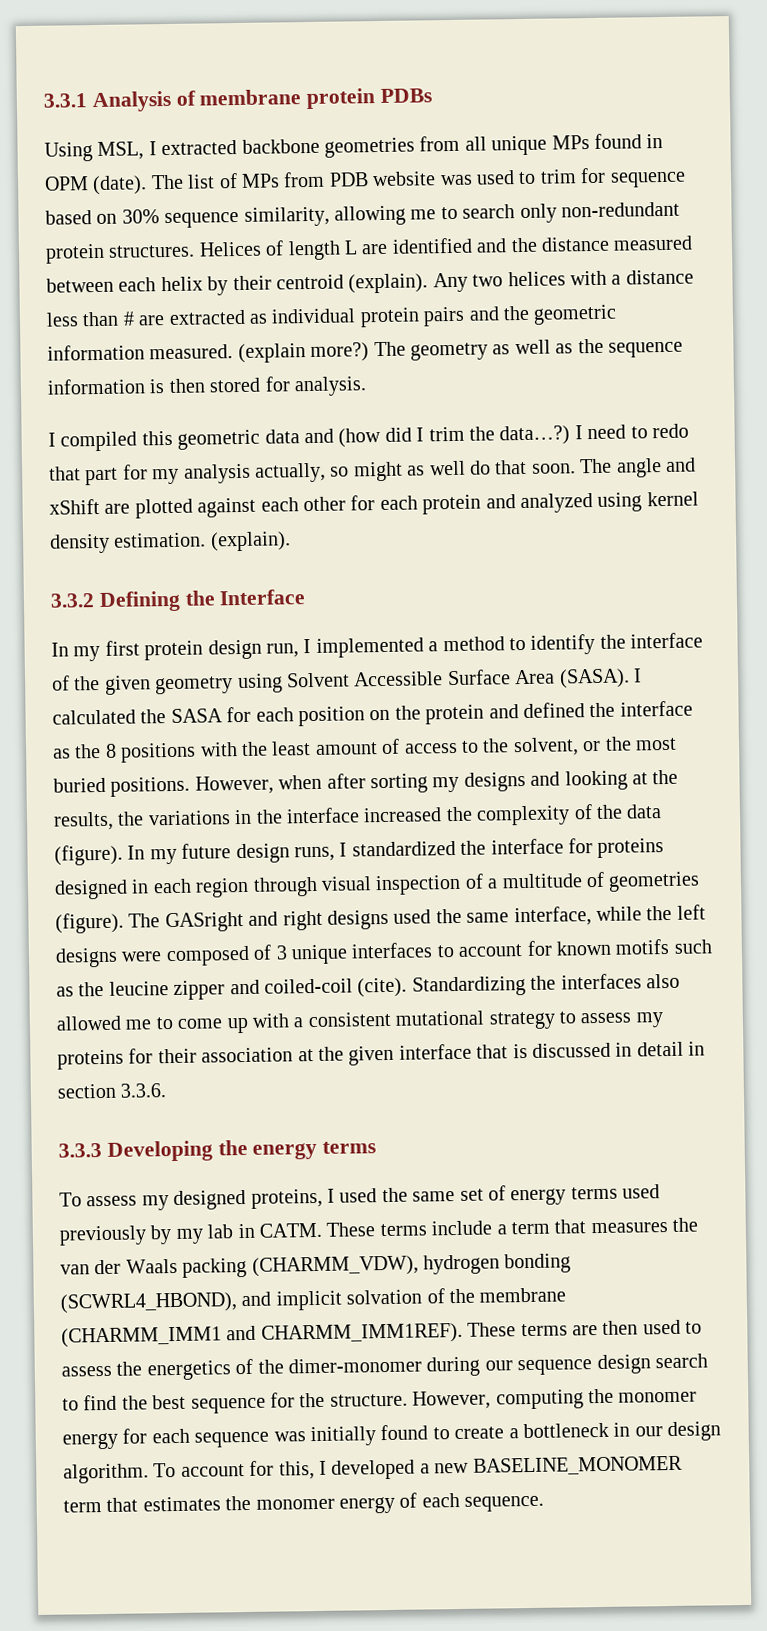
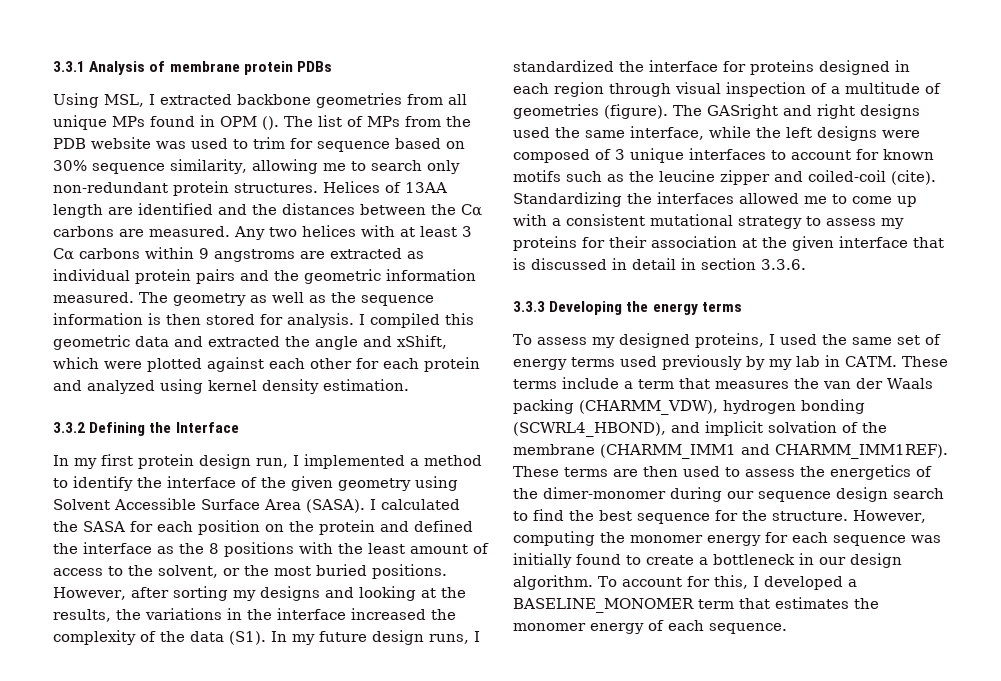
[92,175,148,196] (date). -> [262,116,279,130] ().
(326, 179) none -> [446,116,471,127] the
[287,240,358,261] length L -> [405,182,447,193] [53,204,103,218] 13AA length
[540,235,694,252] [46,269,694,296] [46,311,135,327] distance measured between each helix by their centroid (explain). Any two helices with a distance less than # -> [282,203,482,216] [53,225,472,240] [53,247,295,262] distances between the Cα carbons are measured. Any two helices with at least 3 Cα carbons within 9 angstroms
[237,342,370,364] (explain more?) -> (134, 297) none
(367, 386) // -> (354, 320) none
[338,423,689,448] [49,457,696,486] [49,498,131,515] (how did I trim the data…?) I need to redo that part for my analysis actually, so might as well do that soon. The angle and xShift are -> [208,335,447,350] [53,357,142,369] extracted the angle and xShift, which were
[209,531,291,552] (explain). -> (409, 385) none
[278,774,323,790] when -> (126, 593) none
[54,844,123,866] (figure). -> [229,631,266,645] (S1).
[645,973,680,989] also -> (734, 198) none
[434,1462,470,1474] new -> (857, 583) none

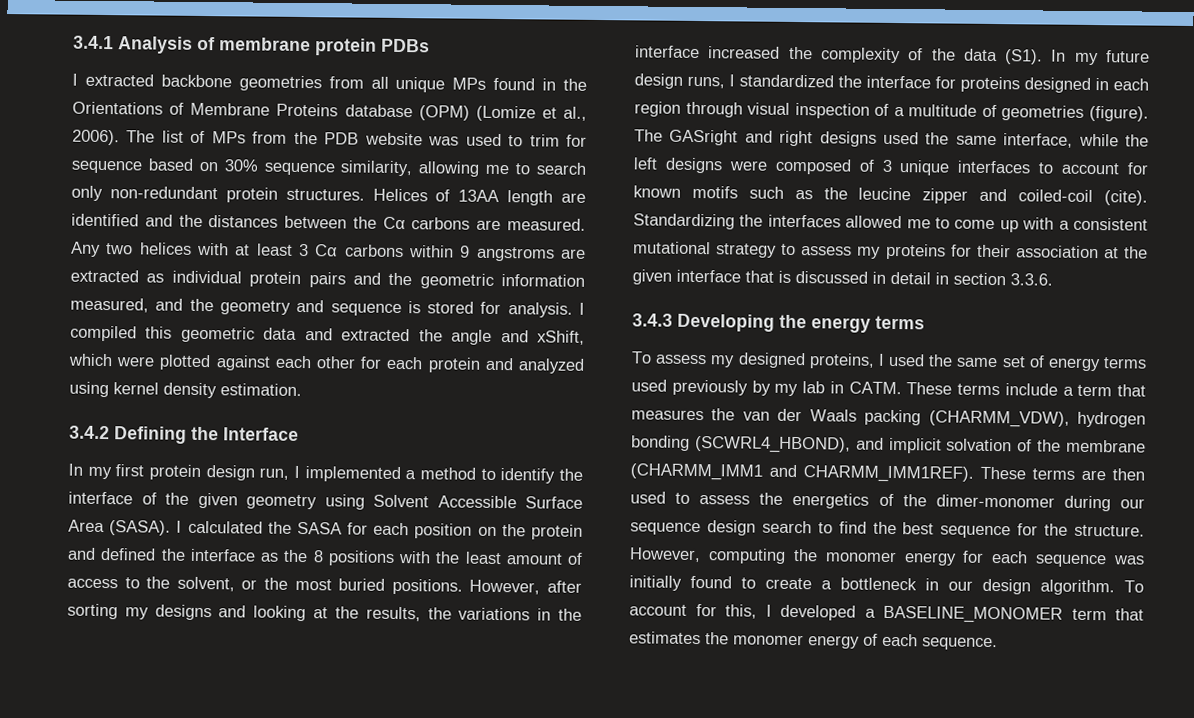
[53,61,85,72] 3.3.1 -> [73,35,114,50] 3.4.1
[53,93,144,108] Using MSL, -> (430, 45) none
[220,116,279,130] OPM (). -> [562,78,587,91] [72,101,587,122] [72,129,120,146] the Orientations of Membrane Proteins database (OPM) (Lomize et al., 2006).
[53,292,434,306] [53,313,201,325] measured. The geometry as well as the sequence information is then -> [70,297,421,317] measured, and the geometry and sequence is
[53,422,85,433] 3.3.2 -> [69,425,110,440] 3.4.2
[513,301,545,312] 3.3.3 -> [632,313,673,327] 3.4.3

